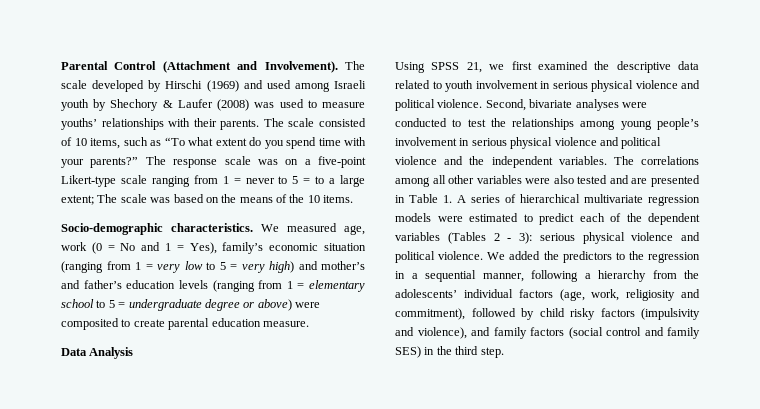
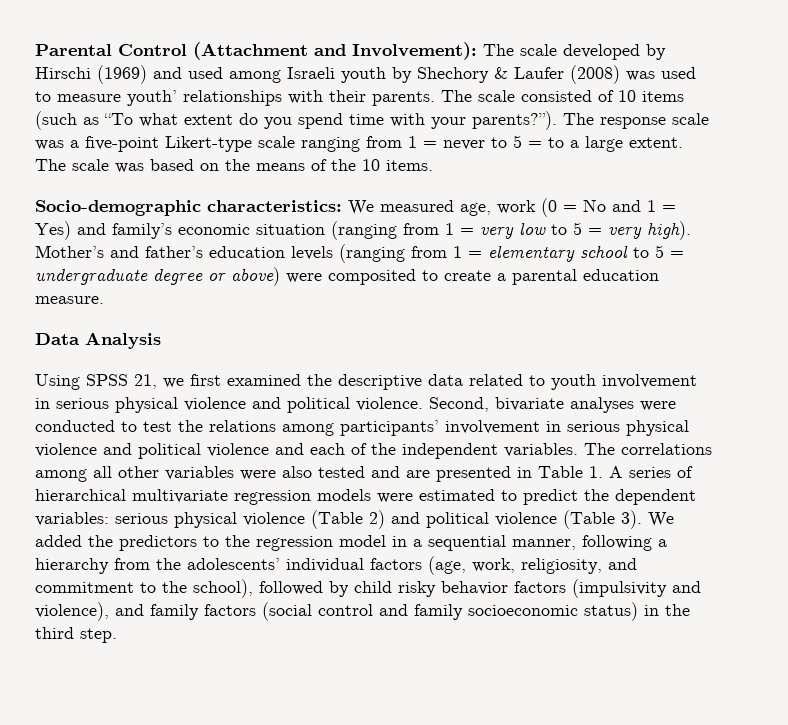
[264,61,338,73] Involvement). -> [352,42,477,60] Involvement):
[61,118,97,130] youths’ -> [127,90,177,106] youth’
[90,137,148,149] items, such -> [642,91,684,102] [35,111,77,130] items (such
[90,157,139,168] parents?” -> [472,111,557,130] parents?”).
[285,159,299,165] on -> (64, 145) none
[61,195,94,205] extent; -> [629,137,683,148] extent.
[171,223,253,232] characteristics. -> [207,200,342,212] characteristics:
[189,242,217,254] Yes), -> [35,221,106,240] Yes) and
[269,261,365,273] high) and mother’s -> [647,221,691,240] [35,245,104,258] high). Mother’s
(165, 323) none -> [497,273,506,281] a
[512,118,699,130] relationships among young people’s -> [209,420,439,436] relations among participants’
(464, 160) none -> [310,443,367,455] each of
[579,213,700,225] [395,232,700,244] [395,251,484,263] each of the dependent variables (Tables 2 - 3): serious physical violence and political violence. -> [584,489,696,505] [35,510,642,529] the dependent variables: serious physical violence (Table 2) and political violence (Table 3).
(700, 257) none -> [339,535,386,547] model
[626,289,700,301] [395,308,465,320] religiosity and commitment), -> [521,558,637,574] [35,579,253,598] religiosity, and commitment to the school),
(595, 314) none -> [441,581,508,595] behavior
[395,346,421,358] SES) -> [468,602,638,621] socioeconomic status)

